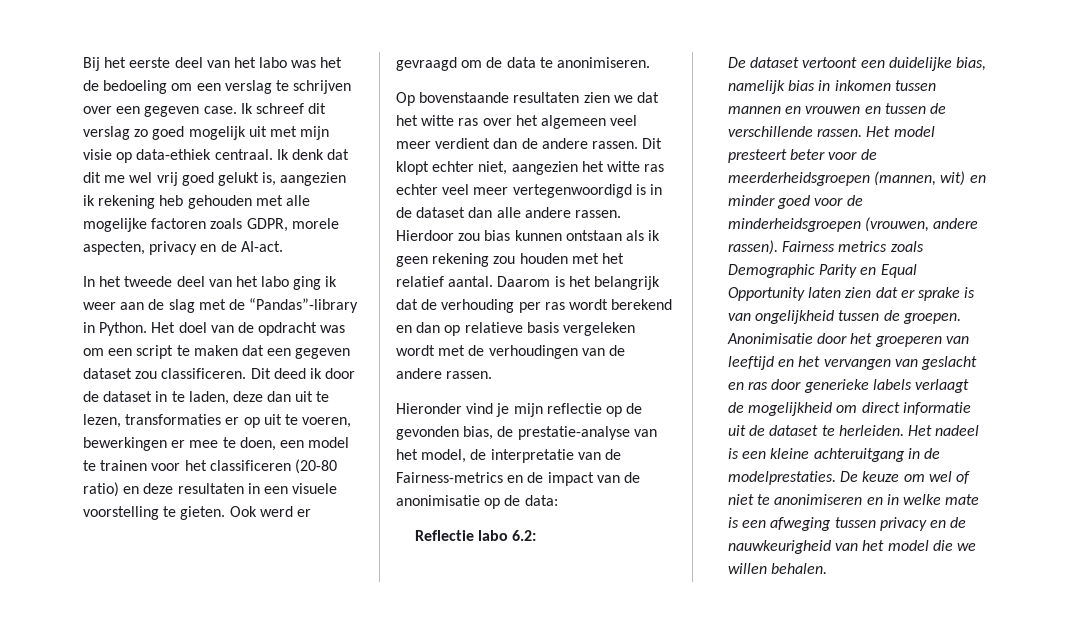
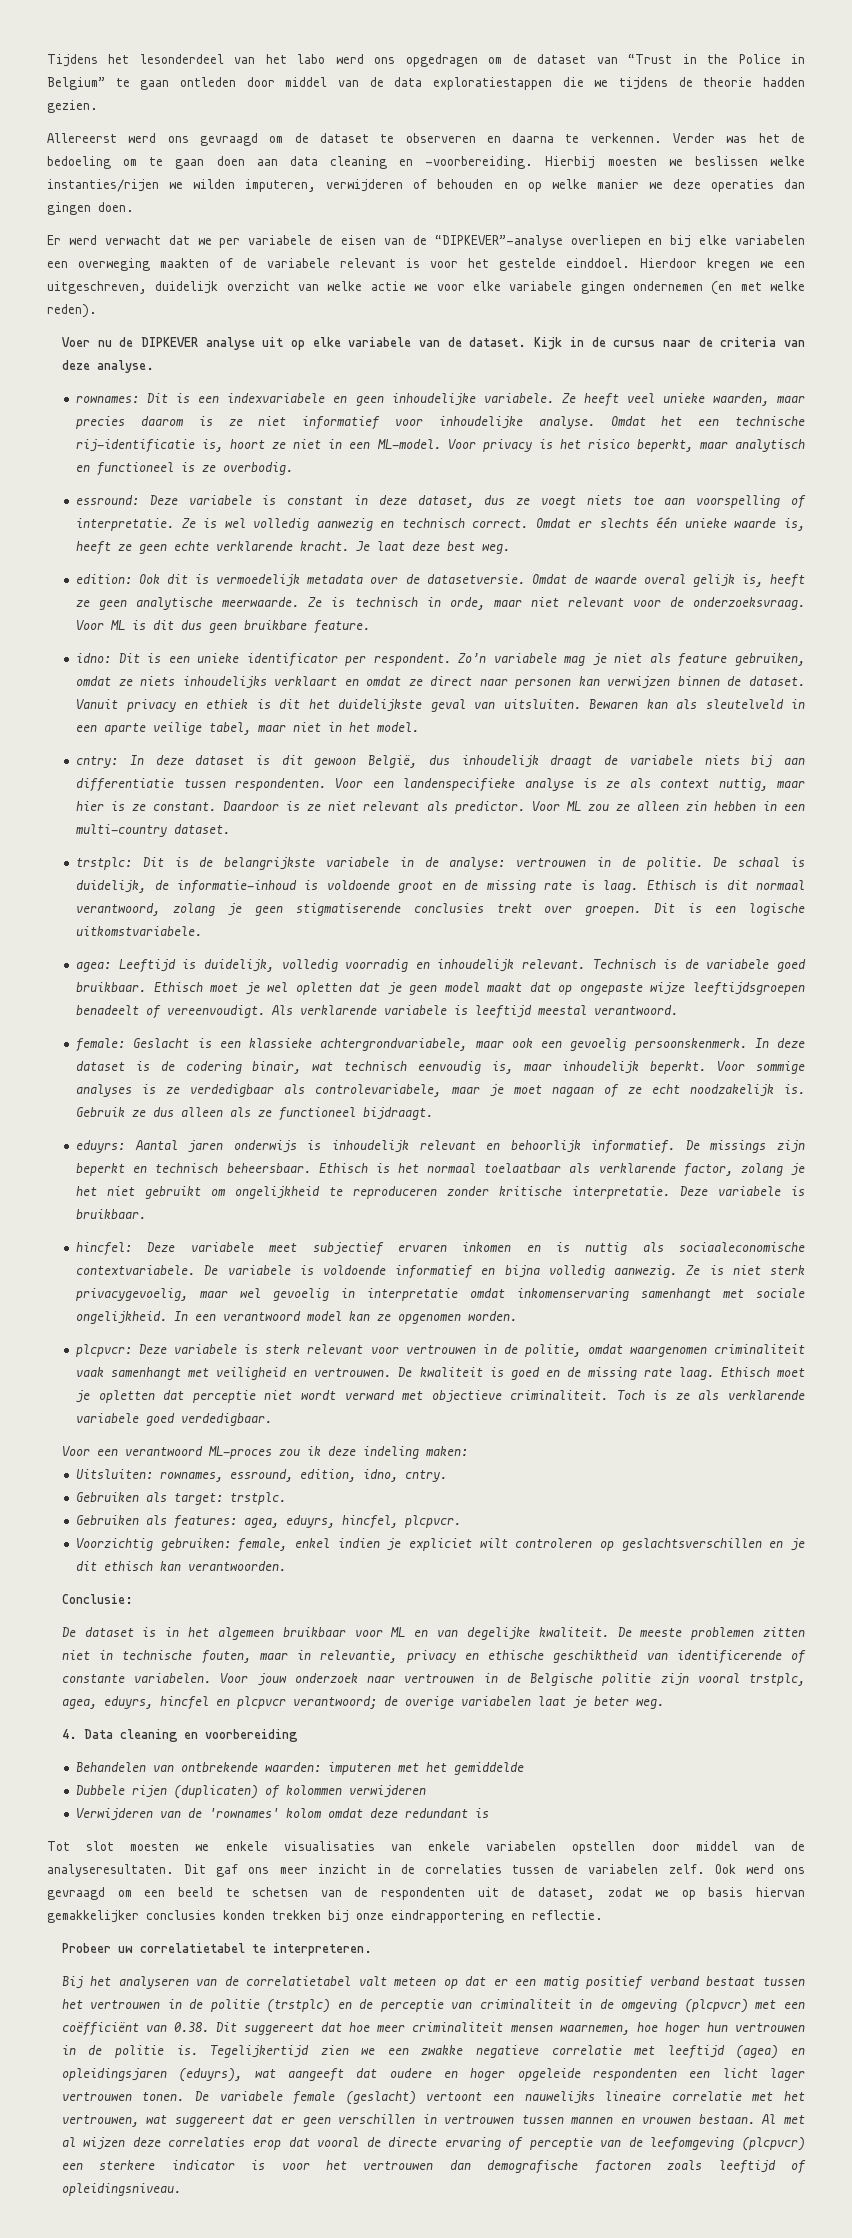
[83,57,288,71] Bij het eerste deel van het labo -> [47,54,806,67] [47,77,805,90] [47,100,98,113] [47,133,716,146] Tijdens het lesonderdeel van het labo werd ons opgedragen om de dataset van “Trust in the Police in Belgium” te gaan ontleden door middel van de data exploratiestappen die we tijdens de theorie hadden gezien. // Allereerst werd ons gevraagd om de dataset te observeren en daarna te verkennen. Verder
[196,80,352,94] [83,103,327,117] [83,126,330,140] [83,149,350,163] [83,172,347,186] [83,195,310,209] [83,218,339,232] [83,241,283,255] [83,276,338,290] [83,298,359,313] [83,322,346,336] [83,345,351,359] [83,368,356,379] [83,391,330,405] [83,414,352,428] [83,437,350,451] [83,459,337,474] [83,482,338,497] [83,506,311,520] [396,57,650,71] [396,92,659,106] [396,115,638,129] [396,138,663,149] [396,161,665,175] [396,184,662,198] [396,207,621,218] [396,230,661,241] [396,253,624,267] [396,276,660,290] [396,299,673,313] [396,322,635,336] [396,345,625,359] [396,368,493,379] [396,403,643,417] [396,426,657,440] [396,449,621,463] [396,472,640,486] [396,495,558,509] [415,530,537,541] [728,57,986,71] [728,80,936,94] [728,103,946,114] [728,126,935,137] [728,149,877,163] [728,171,986,186] [728,195,863,209] [728,217,979,232] [728,240,924,255] [728,264,917,278] [728,287,976,301] [728,310,961,324] [727,333,969,347] [728,356,977,370] [728,379,969,393] [728,402,971,416] [728,425,980,436] [728,448,940,462] [728,471,970,485] [728,494,980,505] [728,517,967,531] [728,540,976,554] [728,563,828,574] een verslag te schrijven over een gegeven case. Ik schreef dit verslag zo goed mogelijk uit met mijn visie op data-ethiek centraal. Ik denk dat dit me wel vrij goed gelukt is, aangezien ik rekening heb gehouden met alle mogelijke factoren zoals GDPR, morele aspecten, privacy en de AI-act. // In het tweede deel van het labo ging ik weer aan de slag met de “Pandas”-library in Python. Het doel van de opdracht was om een script te maken dat een gegeven dataset zou classificeren. Dit deed ik door de dataset in te laden, deze dan uit te lezen, transformaties er op uit te voeren, bewerkingen er mee te doen, een model te trainen voor het classificeren (20-80 ratio) en deze resultaten in een visuele voorstelling te gieten. Ook werd er gevraagd om de data te anonimiseren. // Op bovenstaande resultaten zien we dat het witte ras over het algemeen veel meer verdient dan de andere rassen. Dit klopt echter niet, aangezien het witte ras echter veel meer vertegenwoordigd is in de dataset dan alle andere rassen. Hierdoor zou bias kunnen ontstaan als ik geen rekening zou houden met het relatief aantal. Daarom is het belangrijk dat de verhouding per ras wordt berekend en dan op relatieve basis vergeleken wordt met de verhoudingen van de andere rassen. // Hieronder vind je mijn reflectie op de gevonden bias, de prestatie-analyse van het model, de interpretatie van de Fairness-metrics en de impact van de anonimisatie op de data: // Reflectie labo 6.2: // De dataset vertoont een duidelijke bias, namelijk bias in inkomen tussen mannen en vrouwen en tussen de verschillende rassen. Het model presteert beter voor de meerderheidsgroepen (mannen, wit) en minder goed voor de minderheidsgroepen (vrouwen, andere rassen). Fairness metrics zoals Demographic Parity en Equal Opportunity laten zien dat er sprake is van ongelijkheid tussen de groepen. Anonimisatie door het groeperen van leeftijd en het vervangen van geslacht en ras door generieke labels verlaagt de mogelijkheid om direct informatie uit de dataset te herleiden. Het nadeel is een kleine achteruitgang in de modelprestaties. De keuze om wel of niet te anonimiseren en in welke mate is een afweging tussen privacy en de nauwkeurigheid van het model die we willen behalen. -> [149,156,805,169] [47,179,805,192] [47,202,134,215] [47,235,805,248] [47,258,805,271] [47,281,805,295] [47,304,97,318] [61,337,806,350] [61,360,154,373] [76,393,806,407] [76,416,805,430] [76,439,805,453] [76,462,294,476] [76,495,806,509] [76,517,805,531] [76,541,511,555] [76,574,805,588] [76,597,805,610] [76,620,371,634] [76,653,805,667] [76,676,805,689] [76,699,806,712] [76,722,420,735] [76,755,805,768] [76,778,806,792] [76,801,805,814] [76,824,231,837] [76,857,805,870] [76,880,806,894] [76,903,806,916] [76,926,203,936] [76,959,807,973] [76,982,805,996] [76,1005,679,1019] [76,1038,805,1052] [76,1061,805,1074] [76,1084,805,1098] [76,1107,434,1121] [76,1140,805,1154] [76,1163,806,1177] [76,1186,805,1199] [76,1209,147,1219] [76,1242,806,1256] [76,1265,805,1279] [76,1288,806,1301] [76,1311,518,1324] [76,1344,805,1357] [76,1367,806,1380] [76,1390,805,1403] [76,1413,273,1426] [61,1446,468,1459] [76,1469,448,1482] [76,1492,287,1505] [76,1515,462,1529] [76,1538,805,1552] [76,1561,287,1571] [61,1594,133,1604] [61,1627,805,1640] [61,1650,806,1664] [61,1673,805,1686] [61,1696,664,1710] [61,1729,298,1742] [76,1762,525,1775] [76,1785,427,1799] [76,1808,490,1821] [47,1841,806,1854] [47,1864,805,1877] [47,1887,805,1900] [47,1910,603,1923] [61,1943,372,1956] [61,1976,805,1990] [61,1999,805,2013] [61,2022,805,2036] [61,2045,805,2059] [61,2068,805,2082] [61,2091,805,2105] [61,2114,805,2127] [61,2137,805,2151] [61,2160,807,2174] [61,2183,181,2196] te gaan doen aan data cleaning en -voorbereiding. Hierbij moesten we beslissen welke instanties/rijen we wilden imputeren, verwijderen of behouden en op welke manier we deze operaties dan gingen doen. // Er werd verwacht dat we per variabele de eisen van de “DIPKEVER”-analyse overliepen en bij elke variabelen een overweging maakten of de variabele relevant is voor het gestelde einddoel. Hierdoor kregen we een uitgeschreven, duidelijk overzicht van welke actie we voor elke variabele gingen ondernemen (en met welke reden). // Voer nu de DIPKEVER analyse uit op elke variabele van de dataset. Kijk in de cursus naar de criteria van deze analyse. // rownames: Dit is een indexvariabele en geen inhoudelijke variabele. Ze heeft veel unieke waarden, maar precies daarom is ze niet informatief voor inhoudelijke analyse. Omdat het een technische rij-identificatie is, hoort ze niet in een ML-model. Voor privacy is het risico beperkt, maar analytisch en functioneel is ze overbodig. // essround: Deze variabele is constant in deze dataset, dus ze voegt niets toe aan voorspelling of interpretatie. Ze is wel volledig aanwezig en technisch correct. Omdat er slechts één unieke waarde is, heeft ze geen echte verklarende kracht. Je laat deze best weg. // edition: Ook dit is vermoedelijk metadata over de datasetversie. Omdat de waarde overal gelijk is, heeft ze geen analytische meerwaarde. Ze is technisch in orde, maar niet relevant voor de onderzoeksvraag. Voor ML is dit dus geen bruikbare feature. // idno: Dit is een unieke identificator per respondent. Zo’n variabele mag je niet als feature gebruiken, omdat ze niets inhoudelijks verklaart en omdat ze direct naar personen kan verwijzen binnen de dataset. Vanuit privacy en ethiek is dit het duidelijkste geval van uitsluiten. Bewaren kan als sleutelveld in een aparte veilige tabel, maar niet in het model. // cntry: In deze dataset is dit gewoon België, dus inhoudelijk draagt de variabele niets bij aan differentiatie tussen respondenten. Voor een landenspecifieke analyse is ze als context nuttig, maar hier is ze constant. Daardoor is ze niet relevant als predictor. Voor ML zou ze alleen zin hebben in een multi-country dataset. // trstplc: Dit is de belangrijkste variabele in de analyse: vertrouwen in de politie. De schaal is duidelijk, de informatie-inhoud is voldoende groot en de missing rate is laag. Ethisch is dit normaal verantwoord, zolang je geen stigmatiserende conclusies trekt over groepen. Dit is een logische uitkomstvariabele. // agea: Leeftijd is duidelijk, volledig voorradig en inhoudelijk relevant. Technisch is de variabele goed bruikbaar. Ethisch moet je wel opletten dat je geen model maakt dat op ongepaste wijze leeftijdsgroepen benadeelt of vereenvoudigt. Als verklarende variabele is leeftijd meestal verantwoord. // female: Geslacht is een klassieke achtergrondvariabele, maar ook een gevoelig persoonskenmerk. In deze dataset is de codering binair, wat technisch eenvoudig is, maar inhoudelijk beperkt. Voor sommige analyses is ze verdedigbaar als controlevariabele, maar je moet nagaan of ze echt noodzakelijk is. Gebruik ze dus alleen als ze functioneel bijdraagt. // eduyrs: Aantal jaren onderwijs is inhoudelijk relevant en behoorlijk informatief. De missings zijn beperkt en technisch beheersbaar. Ethisch is het normaal toelaatbaar als verklarende factor, zolang je het niet gebruikt om ongelijkheid te reproduceren zonder kritische interpretatie. Deze variabele is bruikbaar. // hincfel: Deze variabele meet subjectief ervaren inkomen en is nuttig als sociaaleconomische contextvariabele. De variabele is voldoende informatief en bijna volledig aanwezig. Ze is niet sterk privacygevoelig, maar wel gevoelig in interpretatie omdat inkomenservaring samenhangt met sociale ongelijkheid. In een verantwoord model kan ze opgenomen worden. // plcpvcr: Deze variabele is sterk relevant voor vertrouwen in de politie, omdat waargenomen criminaliteit vaak samenhangt met veiligheid en vertrouwen. De kwaliteit is goed en de missing rate laag. Ethisch moet je opletten dat perceptie niet wordt verward met objectieve criminaliteit. Toch is ze als verklarende variabele goed verdedigbaar. // Voor een verantwoord ML-proces zou ik deze indeling maken: // Uitsluiten: rownames, essround, edition, idno, cntry. // Gebruiken als target: trstplc. // Gebruiken als features: agea, eduyrs, hincfel, plcpvcr. // Voorzichtig gebruiken: female, enkel indien je expliciet wilt controleren op geslachtsverschillen en je dit ethisch kan verantwoorden. // Conclusie: // De dataset is in het algemeen bruikbaar voor ML en van degelijke kwaliteit. De meeste problemen zitten niet in technische fouten, maar in relevantie, privacy en ethische geschiktheid van identificerende of constante variabelen. Voor jouw onderzoek naar vertrouwen in de Belgische politie zijn vooral trstplc, agea, eduyrs, hincfel en plcpvcr verantwoord; de overige variabelen laat je beter weg. // 4. Data cleaning en voorbereiding // Behandelen van ontbrekende waarden: imputeren met het gemiddelde // Dubbele rijen (duplicaten) of kolommen verwijderen // Verwijderen van de 'rownames' kolom omdat deze redundant is // Tot slot moesten we enkele visualisaties van enkele variabelen opstellen door middel van de analyseresultaten. Dit gaf ons meer inzicht in de correlaties tussen de variabelen zelf. Ook werd ons gevraagd om een beeld te schetsen van de respondenten uit de dataset, zodat we op basis hiervan gemakkelijker conclusies konden trekken bij onze eindrapportering en reflectie. // Probeer uw correlatietabel te interpreteren. // Bij het analyseren van de correlatietabel valt meteen op dat er een matig positief verband bestaat tussen het vertrouwen in de politie (trstplc) en de perceptie van criminaliteit in de omgeving (plcpvcr) met een coëfficiënt van 0.38. Dit suggereert dat hoe meer criminaliteit mensen waarnemen, hoe hoger hun vertrouwen in de politie is. Tegelijkertijd zien we een zwakke negatieve correlatie met leeftijd (agea) en opleidingsjaren (eduyrs), wat aangeeft dat oudere en hoger opgeleide respondenten een licht lager vertrouwen tonen. De variabele female (geslacht) vertoont een nauwelijks lineaire correlatie met het vertrouwen, wat suggereert dat er geen verschillen in vertrouwen tussen mannen en vrouwen bestaan. Al met al wijzen deze correlaties erop dat vooral de directe ervaring of perceptie van de leefomgeving (plcpvcr) een sterkere indicator is voor het vertrouwen dan demografische factoren zoals leeftijd of opleidingsniveau.

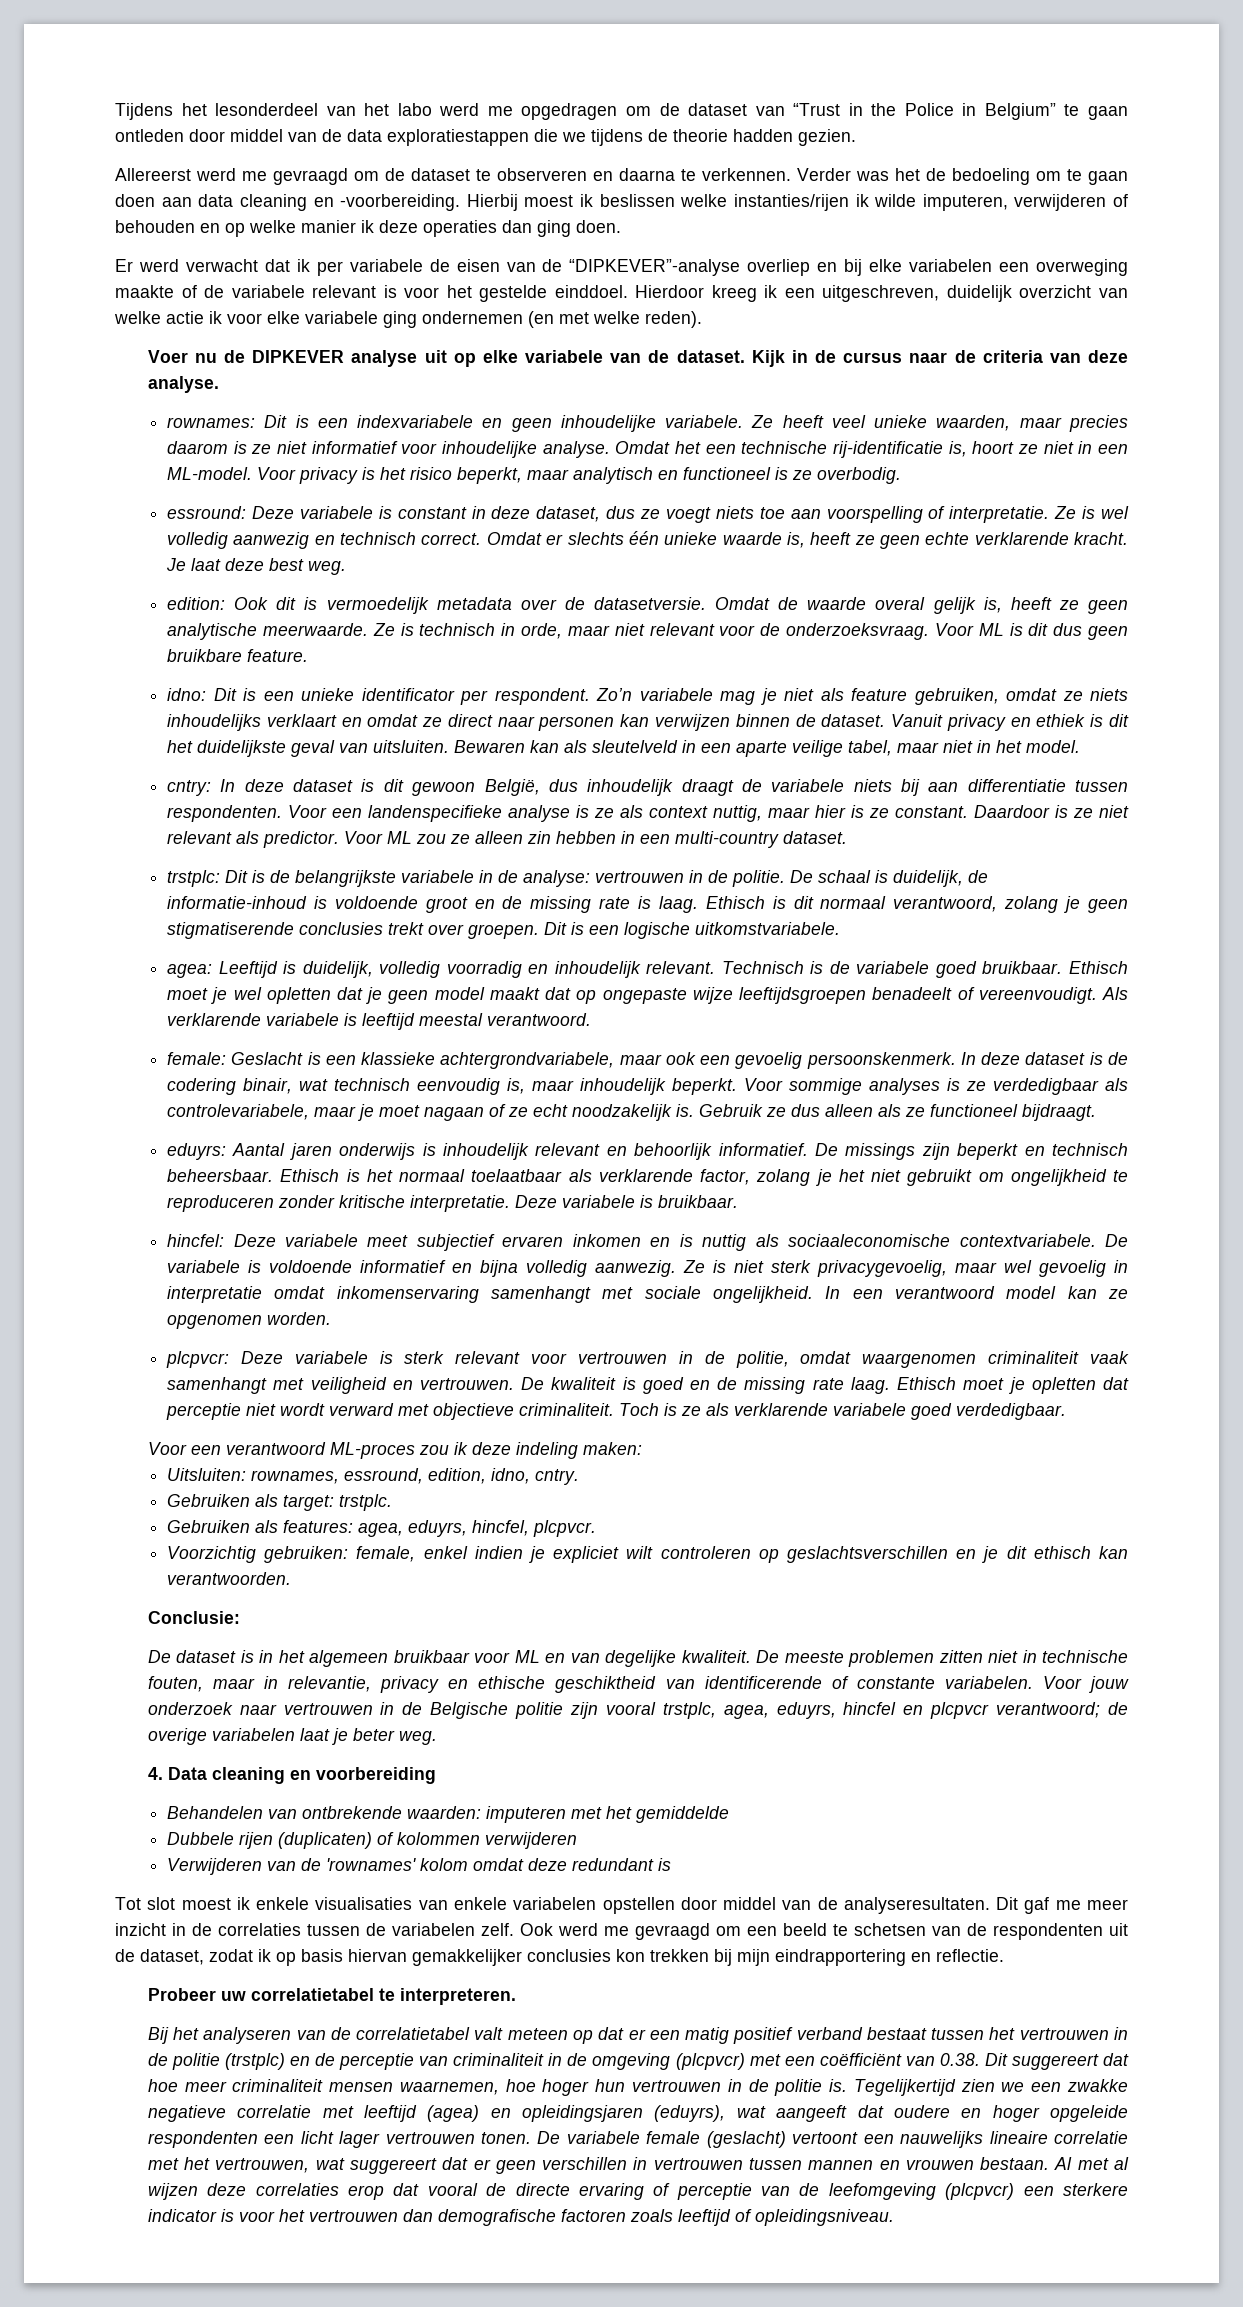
[374,57,396,64] ons -> [487,106,513,116] me
[167,136,189,143] ons -> [242,171,267,181] me
[607,157,683,166] moesten we -> [524,194,593,207] moest ik
[169,179,236,189] we wilden -> [855,194,917,207] ik wilde
[648,182,663,189] we -> [361,220,374,233] ik
[47,202,91,215] gingen -> [537,220,571,237] ging
[197,238,212,245] we -> [296,259,310,272] ik
[570,235,641,248] overliepen -> [747,259,811,276] overliep
[160,258,209,268] maakten -> [115,285,174,298] maakte
[707,258,774,271] kregen we -> [711,285,778,302] kreeg ik
[414,284,429,291] we -> [209,311,222,324] ik
[580,281,625,294] gingen -> [383,311,417,328] ging
[130,1842,210,1851] moesten we -> [181,1897,250,1910] moest ik
[248,1867,270,1874] ons -> [1055,1900,1081,1910] me
[783,1867,805,1874] ons -> [604,1926,629,1936] me
[655,1890,670,1897] we -> [258,1949,271,1962] ik
[223,1910,265,1920] konden -> [616,1949,645,1962] kon
[356,1913,384,1920] onze -> [737,1949,770,1966] mijn

